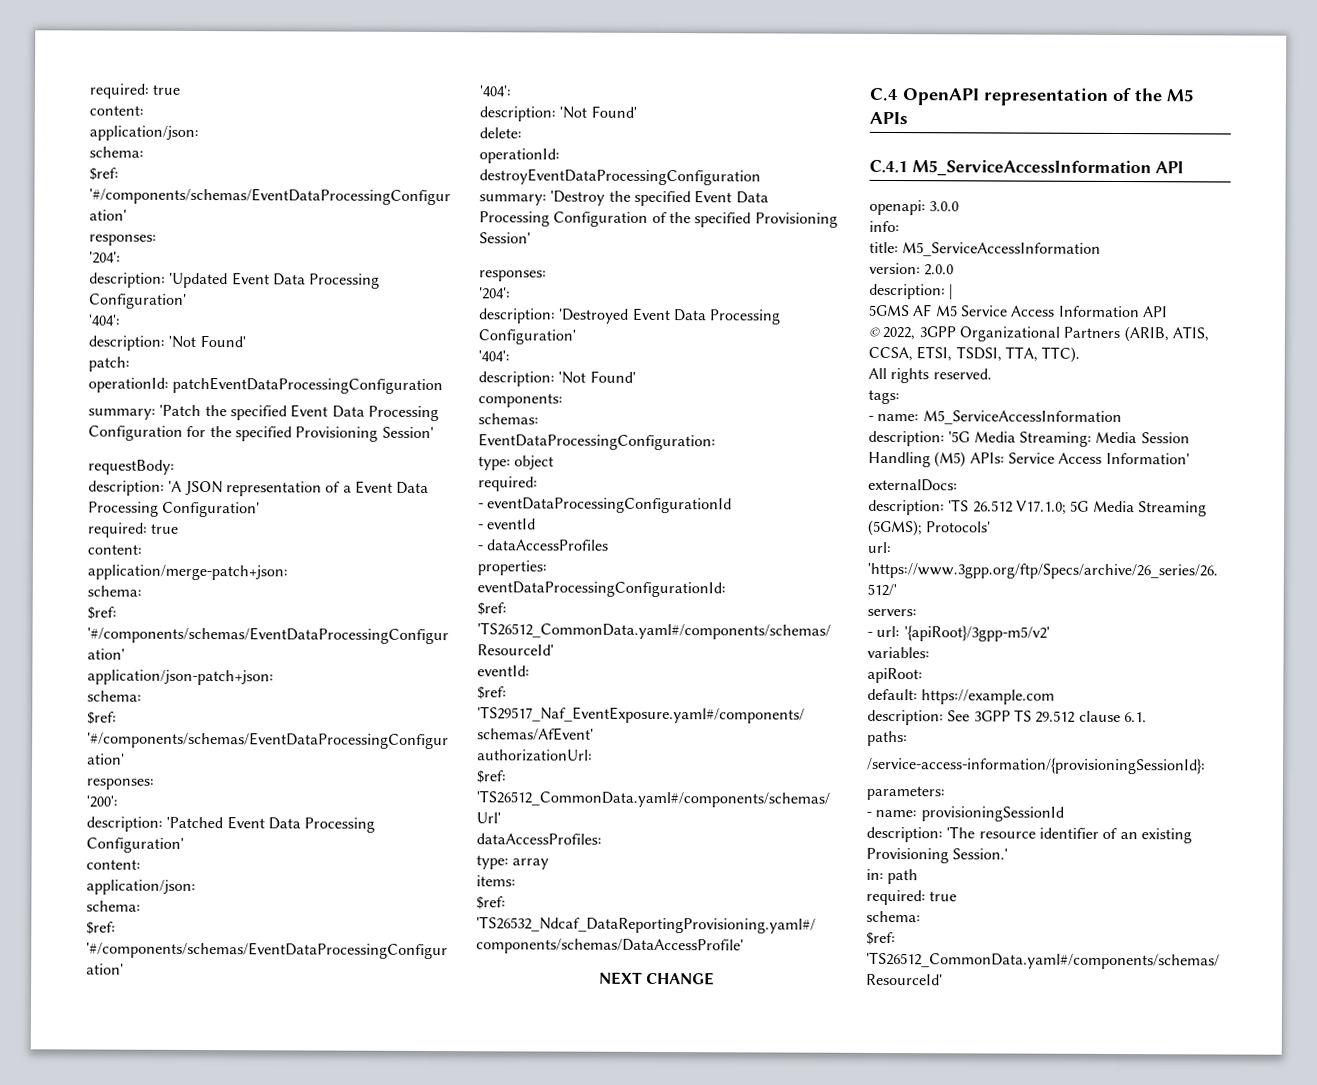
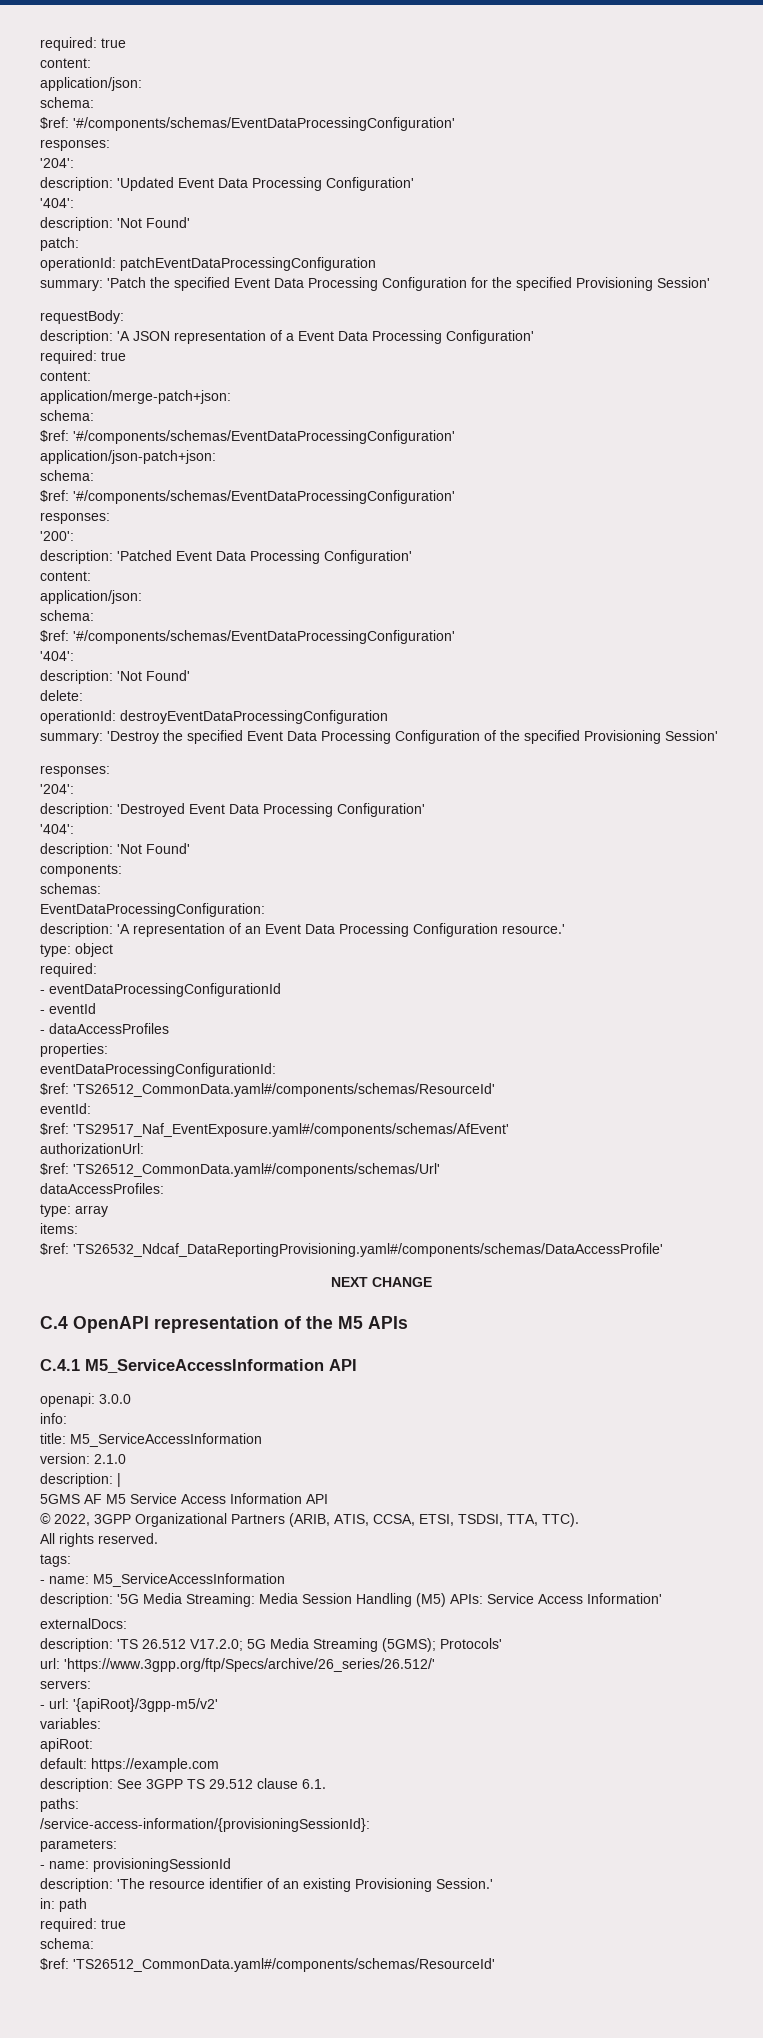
(716, 442) none -> [40,923,565,937] // description: 'A representation of an Event Data Processing Configuration resource.'
[924,264,955,276] 2.0.0 -> [94,1454,126,1464] 2.1.0
[1015,500,1067,515] V17.1.0; -> [190,1639,243,1651] V17.2.0;

